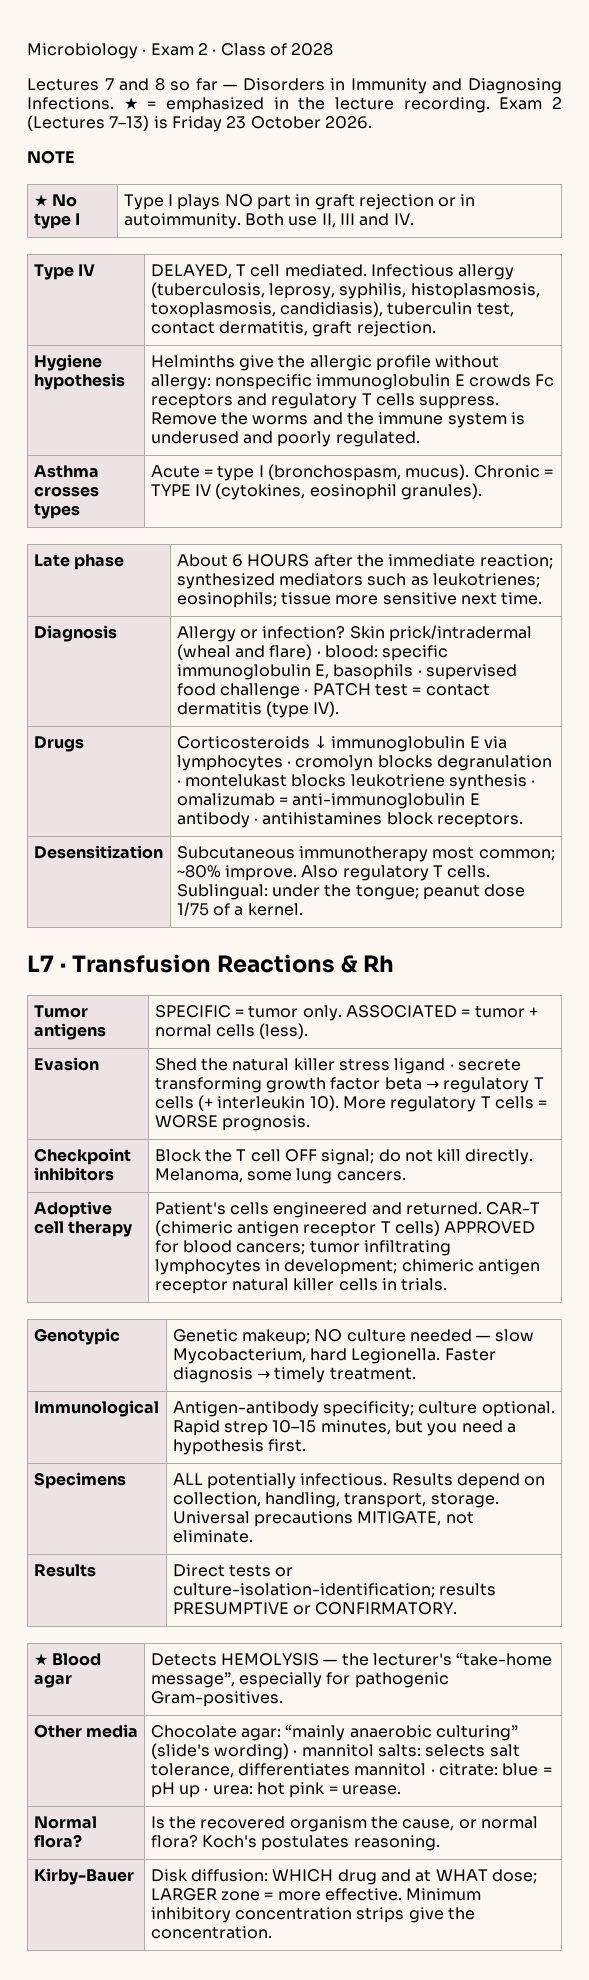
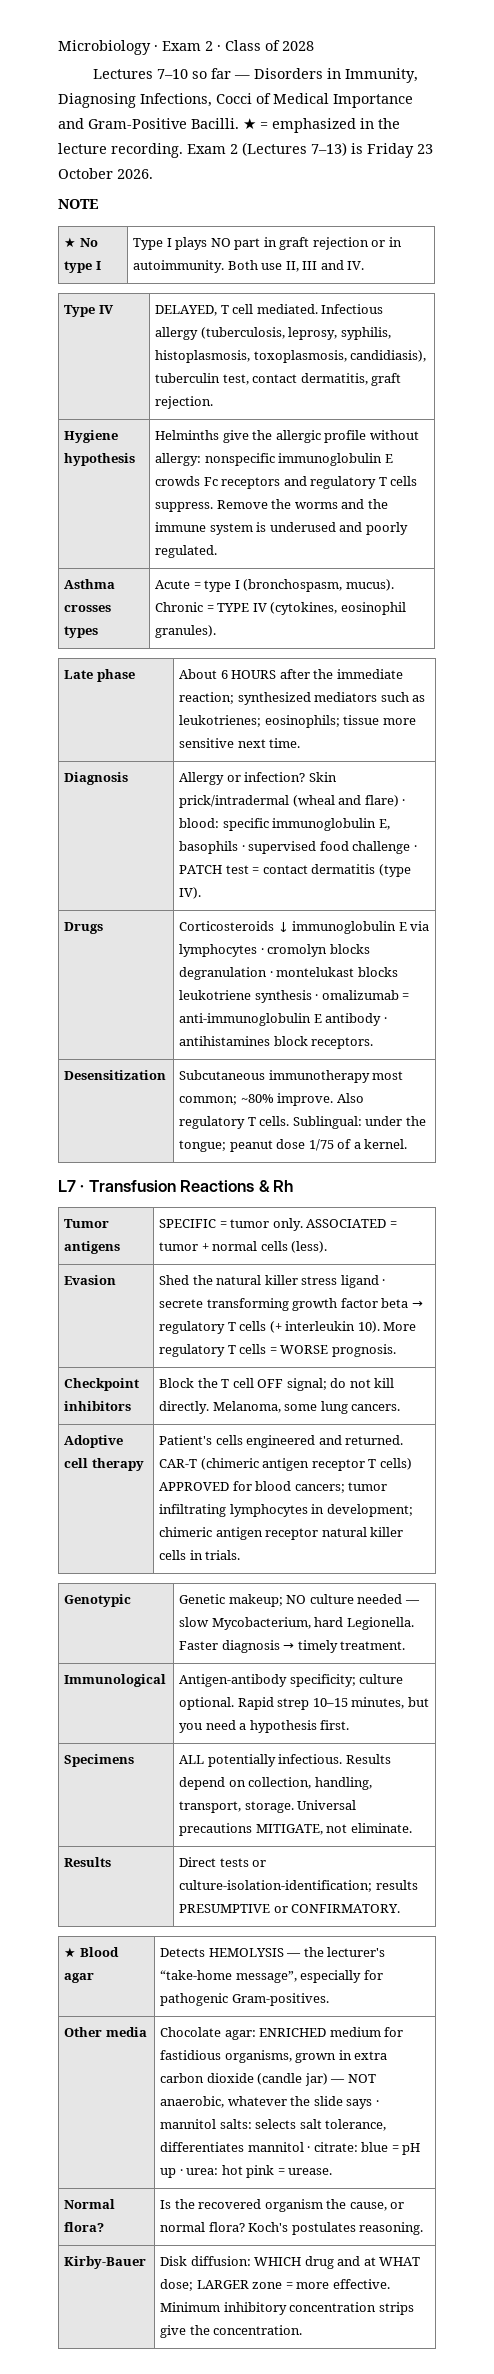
[104,78,165,91] 7 and 8 -> [156,69,188,79] 7–10
[350,78,563,94] [27,97,114,110] Immunity and Diagnosing Infections. -> [344,68,418,83] [58,93,413,108] [58,118,239,129] Immunity, Diagnosing Infections, Cocci of Medical Importance and Gram-Positive Bacilli.
[285,1725,518,1741] [150,1743,289,1760] “mainly anaerobic culturing” (slide's wording) -> [259,2027,404,2037] [160,2050,388,2063] [160,2073,376,2086] [160,2096,373,2109] ENRICHED medium for fastidious organisms, grown in extra carbon dioxide (candle jar) — NOT anaerobic, whatever the slide says

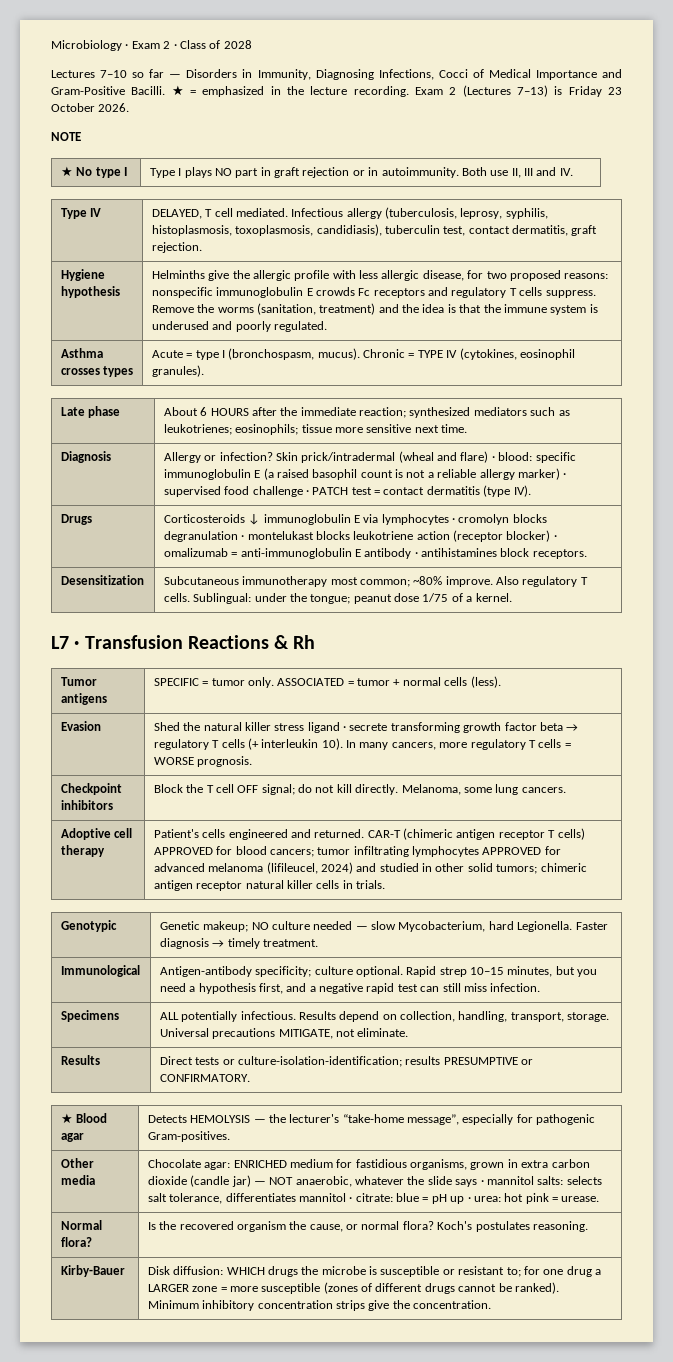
[369,430,419,440] [155,453,202,466] without allergy: -> [332,270,609,281] with less allergic disease, for two proposed reasons:
[341,499,365,509] and -> [256,303,482,315] (sanitation, treatment) and the idea is that
[378,819,390,830] [179,841,239,854] E, basophils -> [254,468,560,480] E (a raised basophil count is not a reliable allergy marker)
[254,990,312,1003] synthesis -> [416,530,551,542] action (receptor blocker)
[383,1322,417,1331] More -> [346,740,468,750] In many cancers, more
[311,1504,413,1517] in development; -> [482,846,561,855] [153,862,538,874] APPROVED for advanced melanoma (lifileucel, 2024) and studied in other solid tumors;
[320,1720,350,1730] first. -> [258,983,541,994] first, and a negative rapid test can still miss infection.
[304,2256,421,2269] [160,2279,390,2291] drug and at WHAT dose; LARGER zone = more effective. -> [267,1266,602,1277] [147,1282,559,1294] drugs the microbe is susceptible or resistant to; for one drug a LARGER zone = more susceptible (zones of different drugs cannot be ranked).

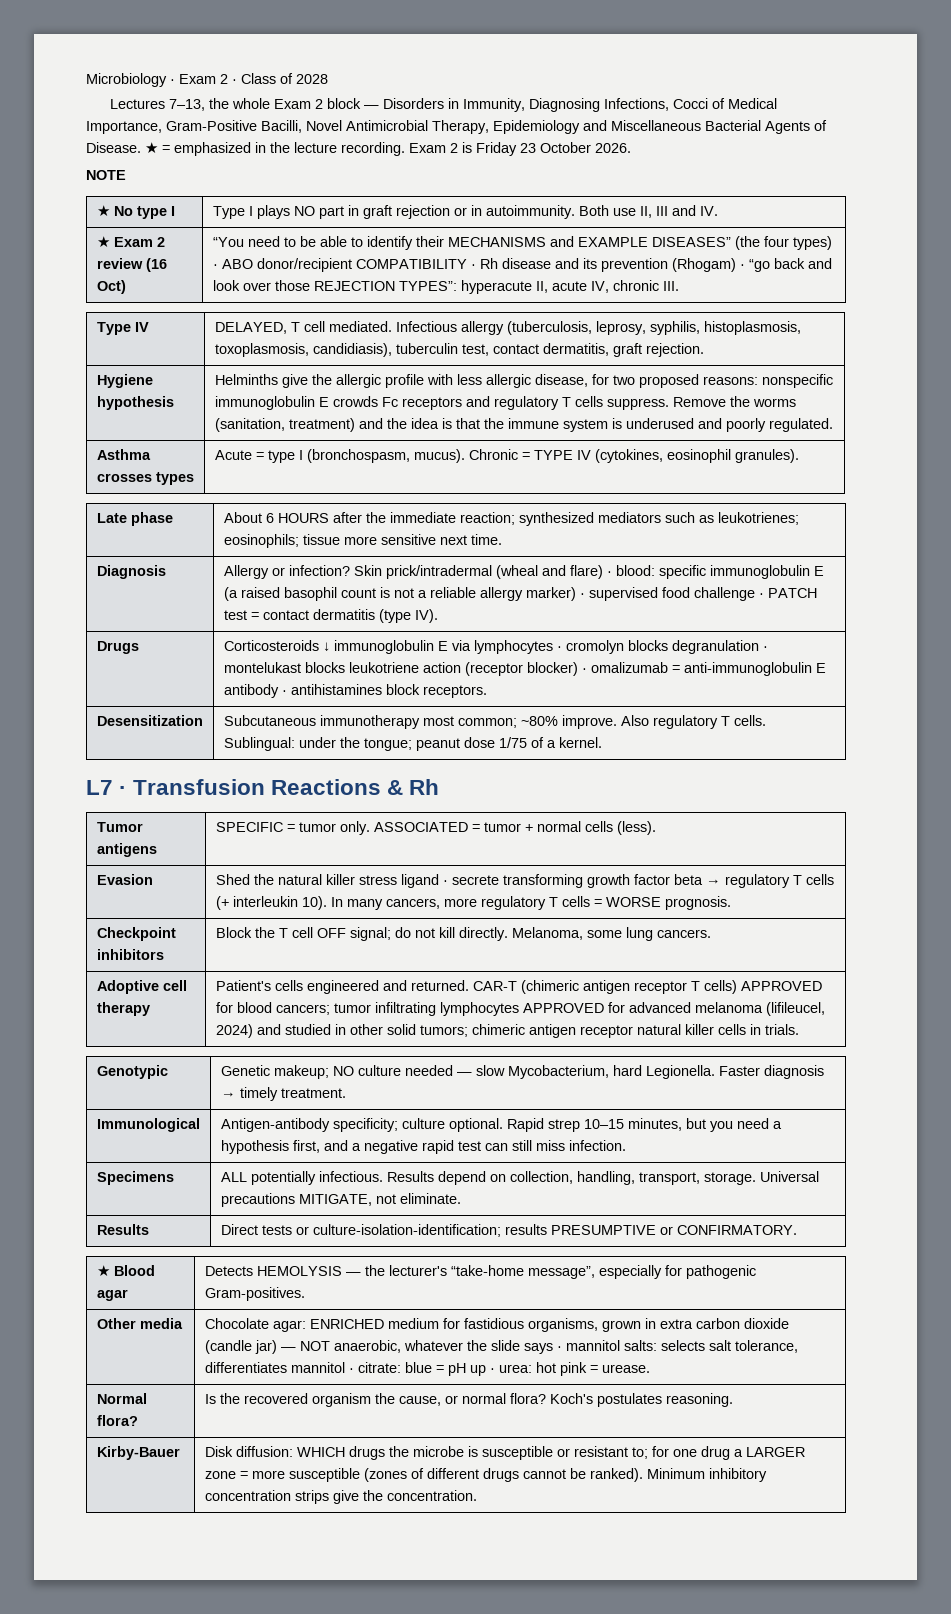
[100,69,165,78] 7–10 so far -> [168,98,361,111] 7–13, the whole Exam 2 block
[535,69,622,80] [51,86,166,95] Importance and Gram-Positive Bacilli. -> [86,120,827,134] [86,142,141,153] Importance, Gram-Positive Bacilli, Novel Antimicrobial Therapy, Epidemiology and Miscellaneous Bacterial Agents of Disease.
[462,85,548,97] (Lectures 7–13) -> (458, 148) none
(573, 172) none -> [96,236,165,248] [96,258,167,272] [96,280,126,294] [212,236,832,250] [212,258,832,272] [212,280,679,294] // ★ Exam 2 review (16 Oct) | “You need to be able to identify their MECHANISMS and EXAMPLE DISEASES” (the four types) · ABO donor/recipient COMPATIBILITY · Rh disease and its prevention (Rhogam) · “go back and look over those REJECTION TYPES”: hyperacute II, acute IV, chronic III.

